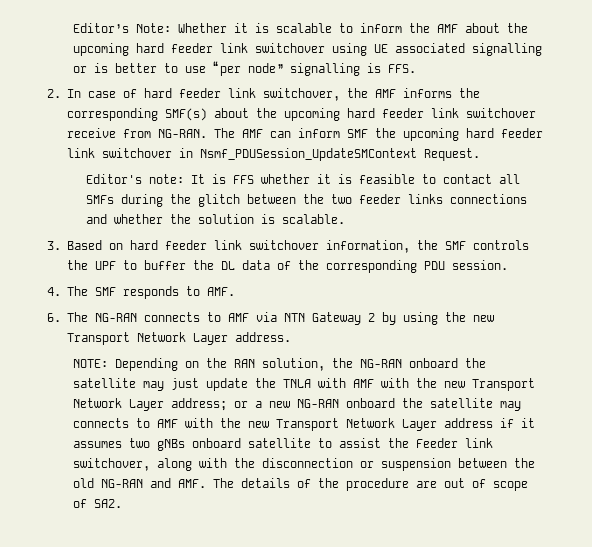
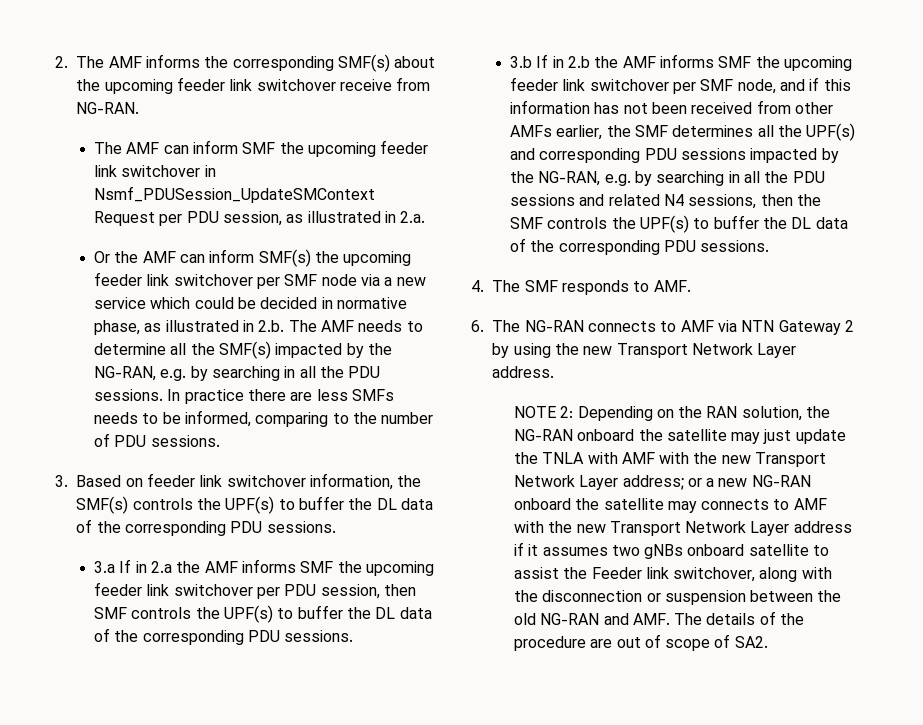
[73,23,529,33] [73,43,543,56] [73,61,417,76] [47,88,368,101] Editor’s Note: Whether it is scalable to inform the AMF about the upcoming hard feeder link switchover using UE associated signalling or is better to use “per node” signalling is FFS. // 2. In case of hard feeder link switchover, the -> [55,56,105,68] 2. The
[346,108,375,118] hard -> (173, 86) none
(207, 133) none -> (140, 108) //
[465,128,494,138] hard -> (376, 149) none
[423,148,480,161] [86,174,521,184] [86,194,528,207] [86,214,346,224] Request. // Editor's note: It is FFS whether it is feasible to contact all SMFs during the glitch between the two feeder links connections and whether the solution is scalable. -> [94,211,426,226] [94,249,412,267] [94,272,426,289] [94,297,407,309] [94,320,423,335] [94,341,392,359] [94,366,381,381] [94,389,394,404] [94,410,434,427] [94,433,220,447] Request per PDU session, as illustrated in 2.a. // Or the AMF can inform SMF(s) the upcoming feeder link switchover per SMF node via a new service which could be decided in normative phase, as illustrated in 2.b. The AMF needs to determine all the SMF(s) impacted by the NG-RAN, e.g. by searching in all the PDU sessions. In practice there are less SMFs needs to be informed, comparing to the number of PDU sessions.
[129,240,158,250] hard -> (143, 482) none
[444,240,529,250] [66,260,508,273] SMF controls the UPF to buffer the DL data of the corresponding PDU session. -> [76,496,433,514] [76,519,336,536] [94,559,434,576] [94,582,416,599] [94,605,432,623] [94,628,354,645] [510,54,852,71] [510,77,851,94] [510,100,833,114] [510,123,856,141] [510,148,839,163] [510,171,825,186] [510,194,821,209] [510,215,848,233] [510,238,770,255] SMF(s) controls the UPF(s) to buffer the DL data of the corresponding PDU sessions. // 3.a If in 2.a the AMF informs SMF the upcoming feeder link switchover per PDU session, then SMF controls the UPF(s) to buffer the DL data of the corresponding PDU sessions. // 3.b If in 2.b the AMF informs SMF the upcoming feeder link switchover per SMF node, and if this information has not been received from other AMFs earlier, the SMF determines all the UPF(s) and corresponding PDU sessions impacted by the NG-RAN, e.g. by searching in all the PDU sessions and related N4 sessions, then the SMF controls the UPF(s) to buffer the DL data of the corresponding PDU sessions.
[73,359,109,368] NOTE: -> [513,406,574,418] NOTE 2:

